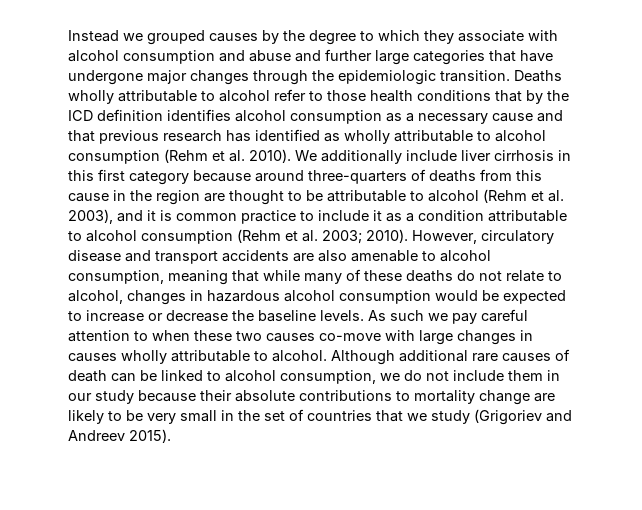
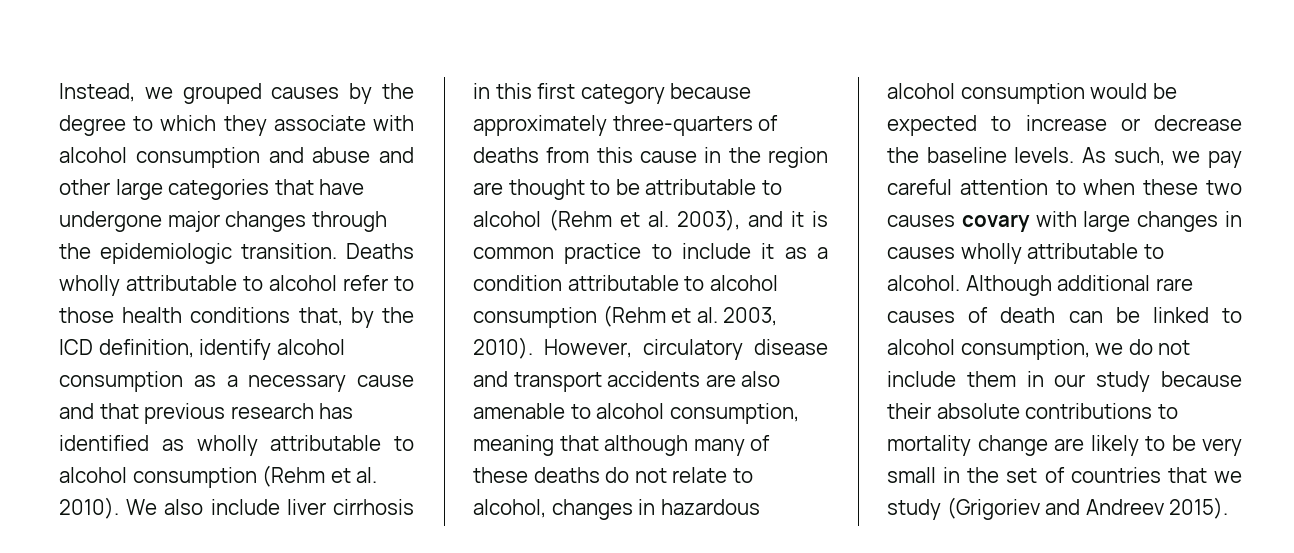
[68,30,119,42] Instead -> [59,83,135,102] Instead,
[325,49,372,61] further -> [59,179,110,195] other
[495,90,522,102] that -> [298,307,343,326] that,
[97,109,231,121] definition identifies -> [98,339,272,360] definition, identify
[321,150,402,164] additionally -> [164,499,204,515] also
[255,170,304,182] around -> [473,115,607,136] approximately
[322,230,362,244] 2003; -> [723,307,778,326] 2003,
[263,270,300,281] while -> [604,435,689,456] although
[390,310,424,321] such -> [1113,147,1165,166] such,
[319,333,381,341] co-move -> [961,214,1030,232] covary

